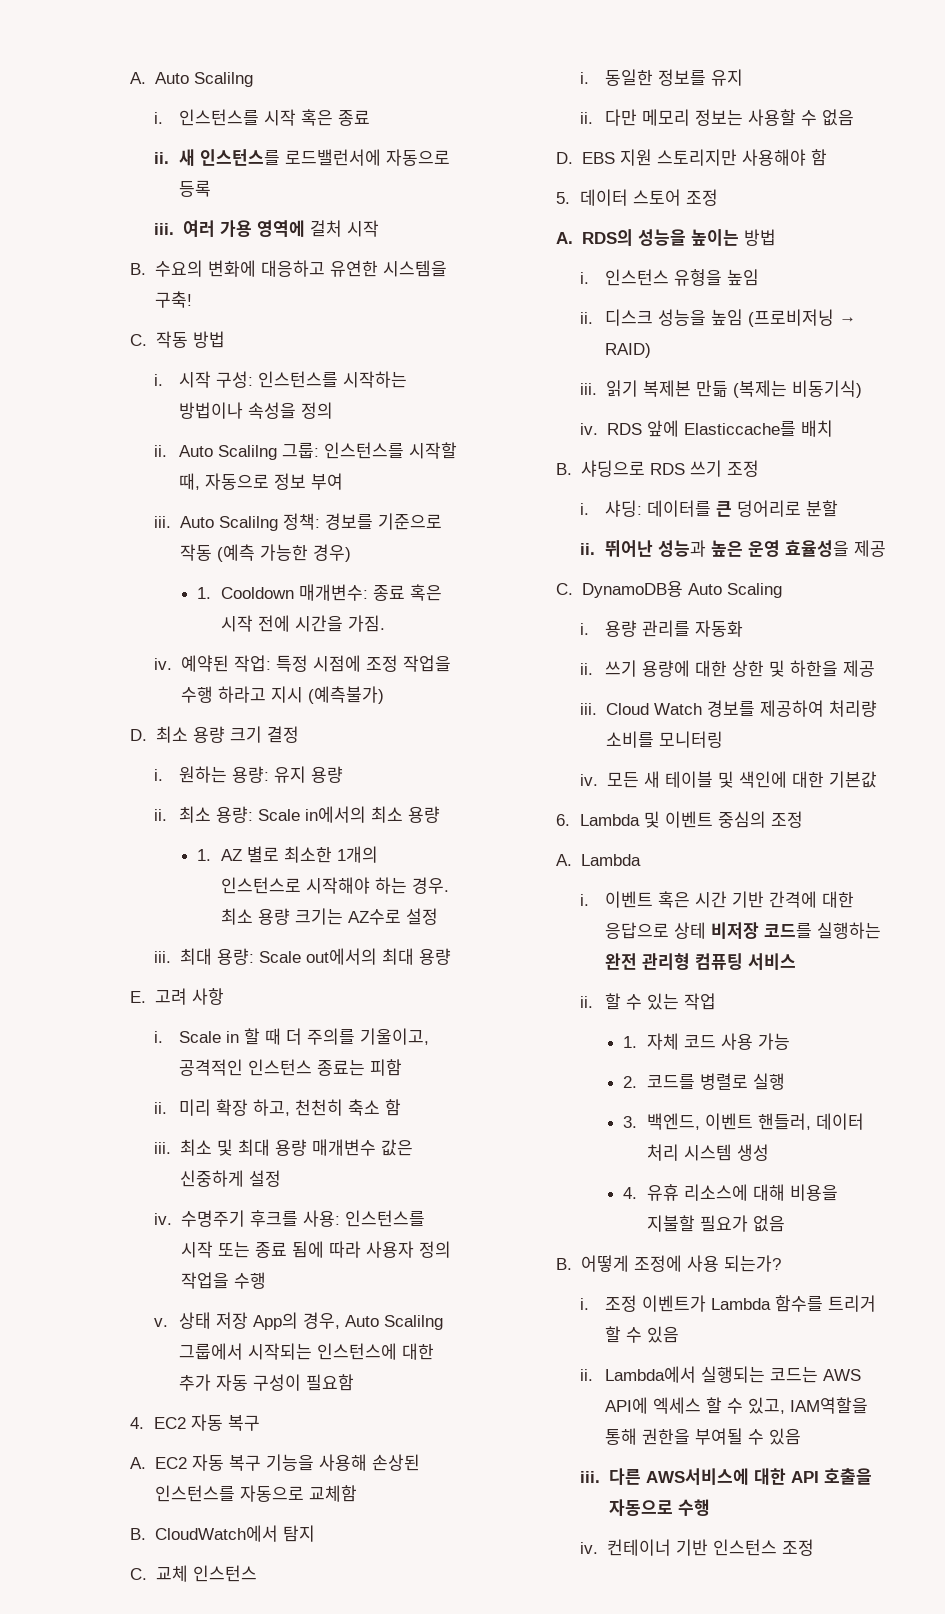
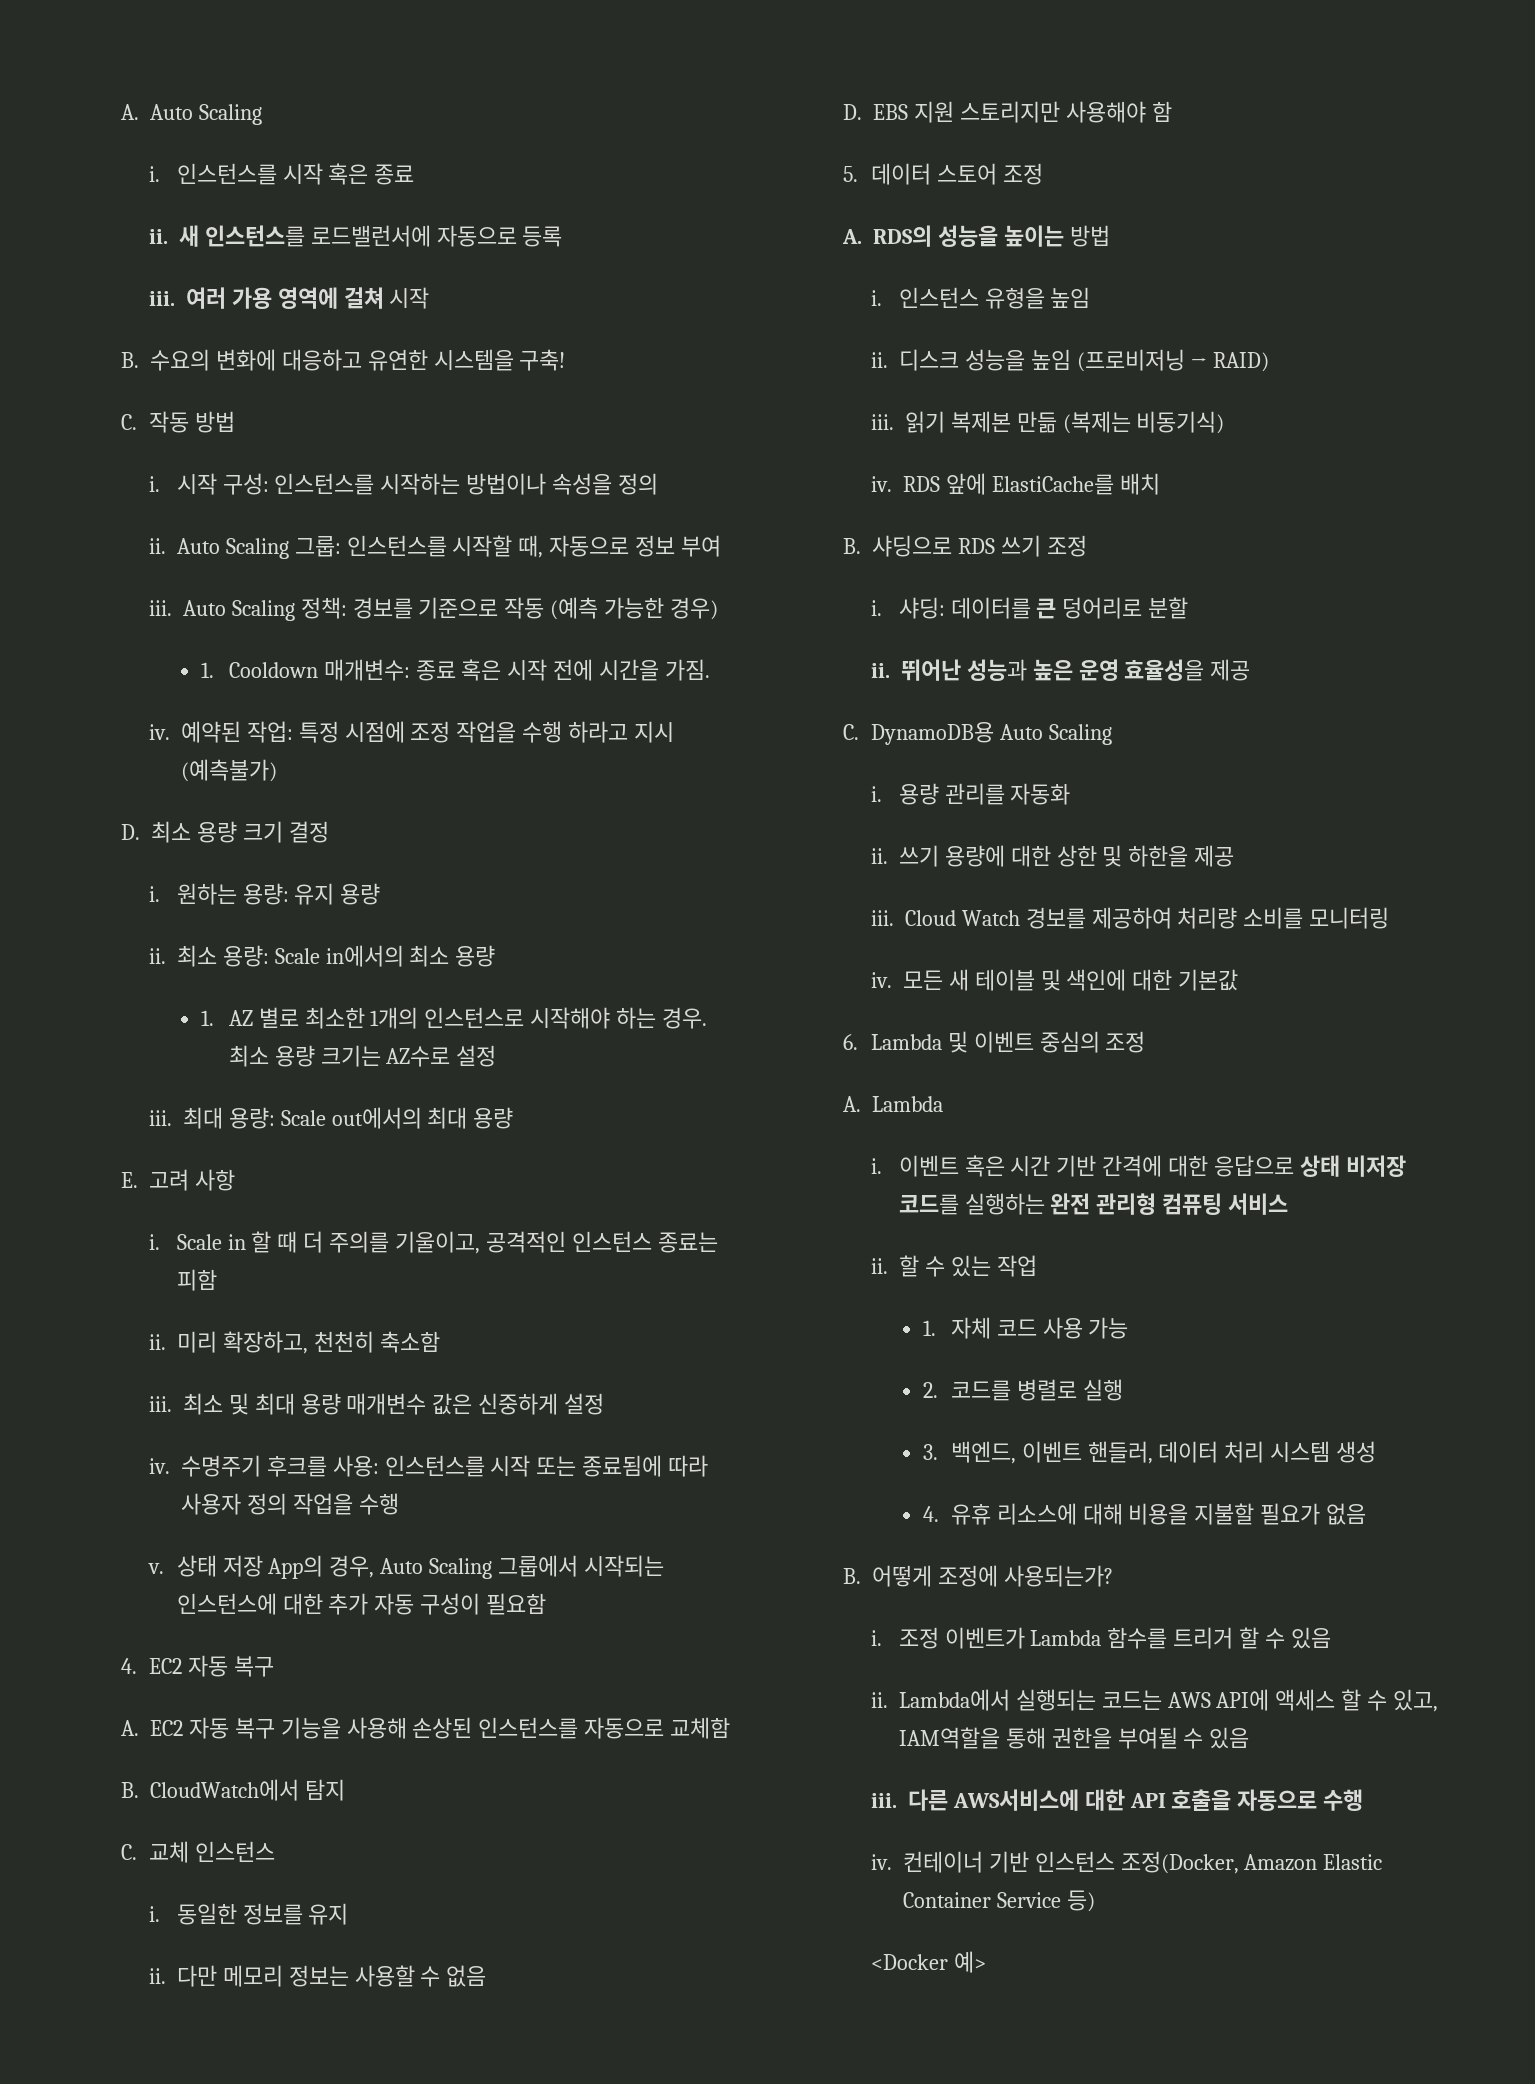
[193,72,253,87] Scalilng -> [198,104,262,125] Scaling
[309,220,342,237] 걸처 -> [343,287,384,309] 걸쳐
[217,445,277,460] Scalilng -> [225,538,289,559] Scaling
[218,516,278,531] Scalilng -> [231,600,295,621] Scaling
[215,1099,401,1116] 확장 하고, 천천히 축소 함 -> [222,1331,440,1354] 확장하고, 천천히 축소함
[254,1241,324,1258] 종료 됨에 -> [582,1455,663,1477] 종료됨에
[383,1315,443,1330] Scalilng -> [429,1558,493,1579] Scaling
[683,421,796,437] Elasticcache를 -> [991,474,1114,495] ElastiCache를
[673,922,706,939] 상테 -> [1300,1155,1341,1177] 상태
[686,1255,781,1272] 사용 되는가? -> [1003,1565,1113,1587] 사용되는가?
[652,1397,701,1414] 엑세스 -> [1275,1689,1336,1711] 액세스
[781,1539,814,1556] 조정 -> [1120,1851,1383,1874] [902,1890,1095,1912] [870,1951,986,1973] 조정(Docker, Amazon Elastic Container Service 등) // <Docker 예>

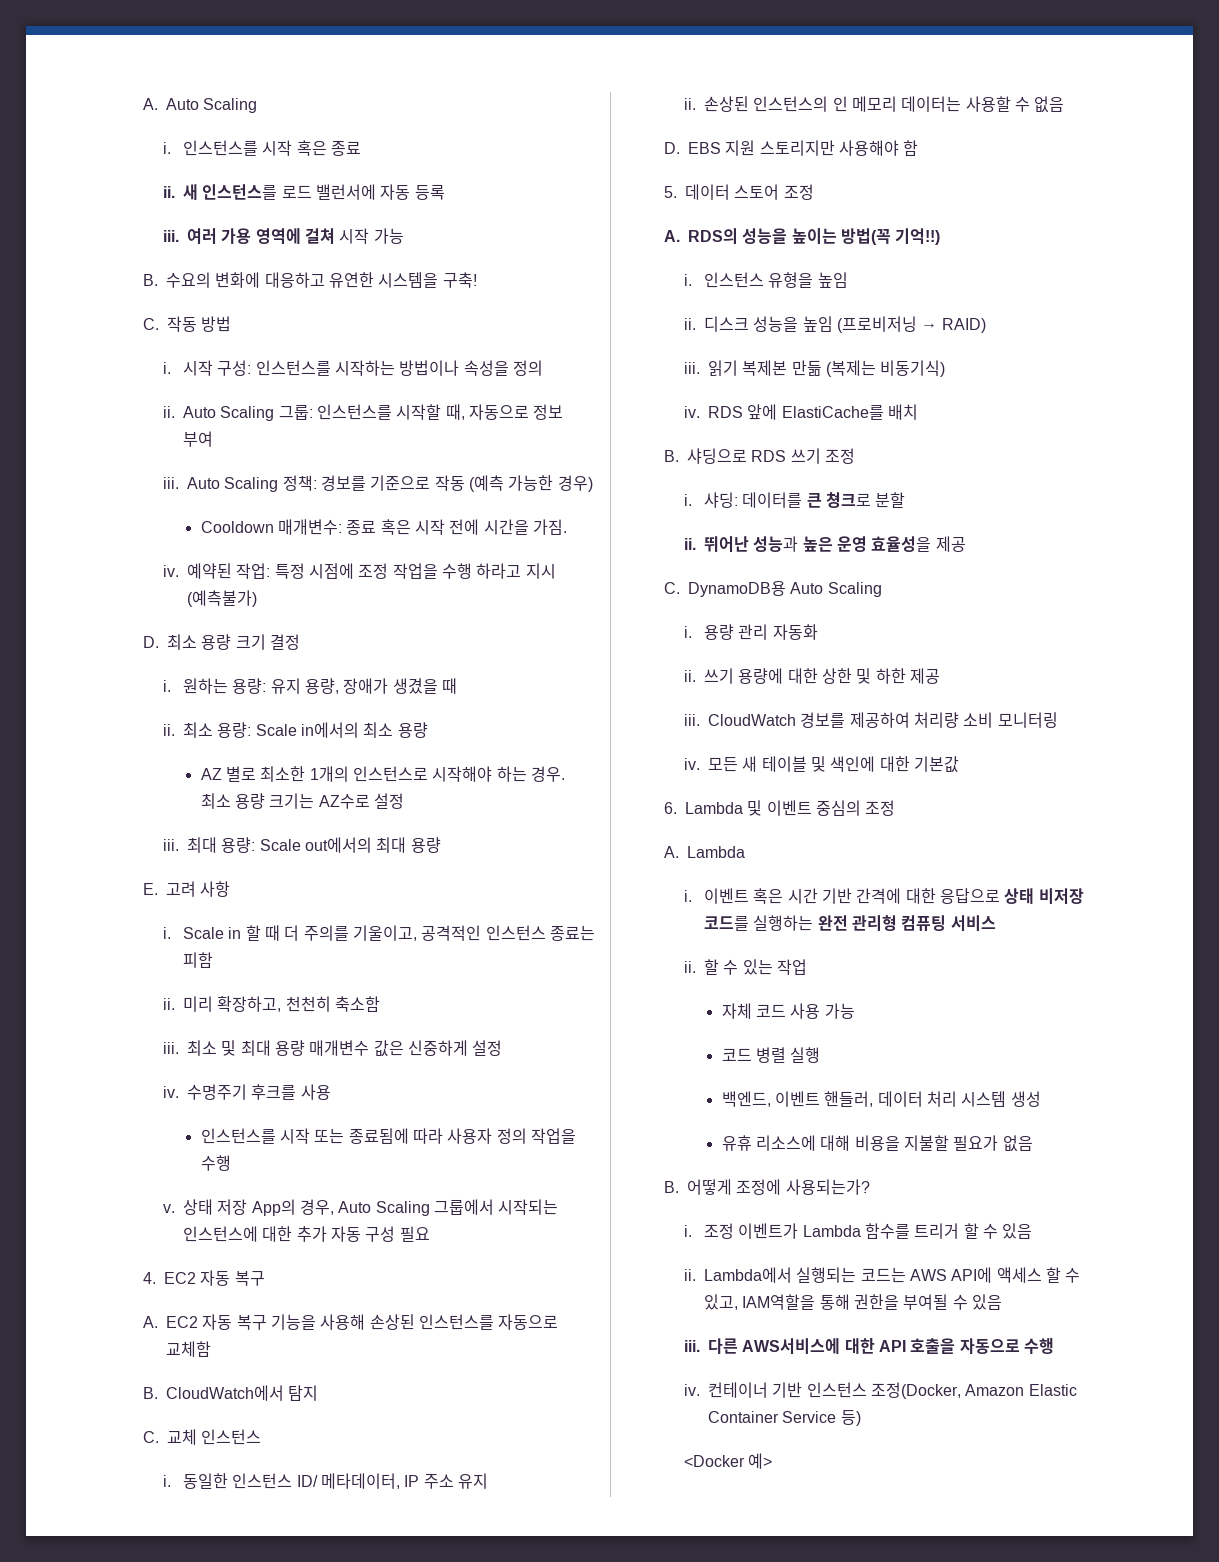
[310,225,517,247] 로드밸런서에 자동으로 -> [281,184,411,200] 로드 밸런서에 자동
(430, 298) none -> [373,228,404,244] 가능
[200,662,214,678] 1. -> (593, 483) none
[340,883,381,905] 용량 -> [304,678,457,694] 용량, 장애가 생겼을 때
[200,1010,214,1026] 1. -> (428, 730) none
[332,1455,379,1477] 사용: -> [300,1084,331,1100] 사용 //
[420,1593,547,1615] 구성이 필요함 -> [365,1226,430,1242] 구성 필요
[242,1903,349,1925] [148,1965,349,1987] 정보를 유지 // ii. 다만 메모리 정보는 -> [232,1473,488,1489] [684,96,962,112] 인스턴스 ID/ 메타데이터, IP 주소 유지 // ii. 손상된 인스턴스의 인 메모리 데이터는
[1069,225,1110,247] 방법 -> [840,228,941,245] 방법(꼭 기억!!)
[1062,597,1143,619] 덩어리로 -> [825,492,871,508] 쳥크로
[944,783,1005,805] 관리를 -> [738,624,769,640] 관리
[1128,845,1189,867] 하한을 -> [875,668,906,684] 하한
[904,910,1020,926] Cloud Watch -> [708,714,797,726] CloudWatch
[1243,907,1304,929] 소비를 -> [963,712,994,728] 소비
[922,1320,936,1336] 1. -> (807, 967) none
[922,1379,1077,1401] 2. 코드를 병렬로 -> [721,1047,786,1063] 코드 병렬
[922,1444,938,1460] 3. -> (821, 1055) none
[922,1506,939,1522] 4. -> (1041, 1099) none

